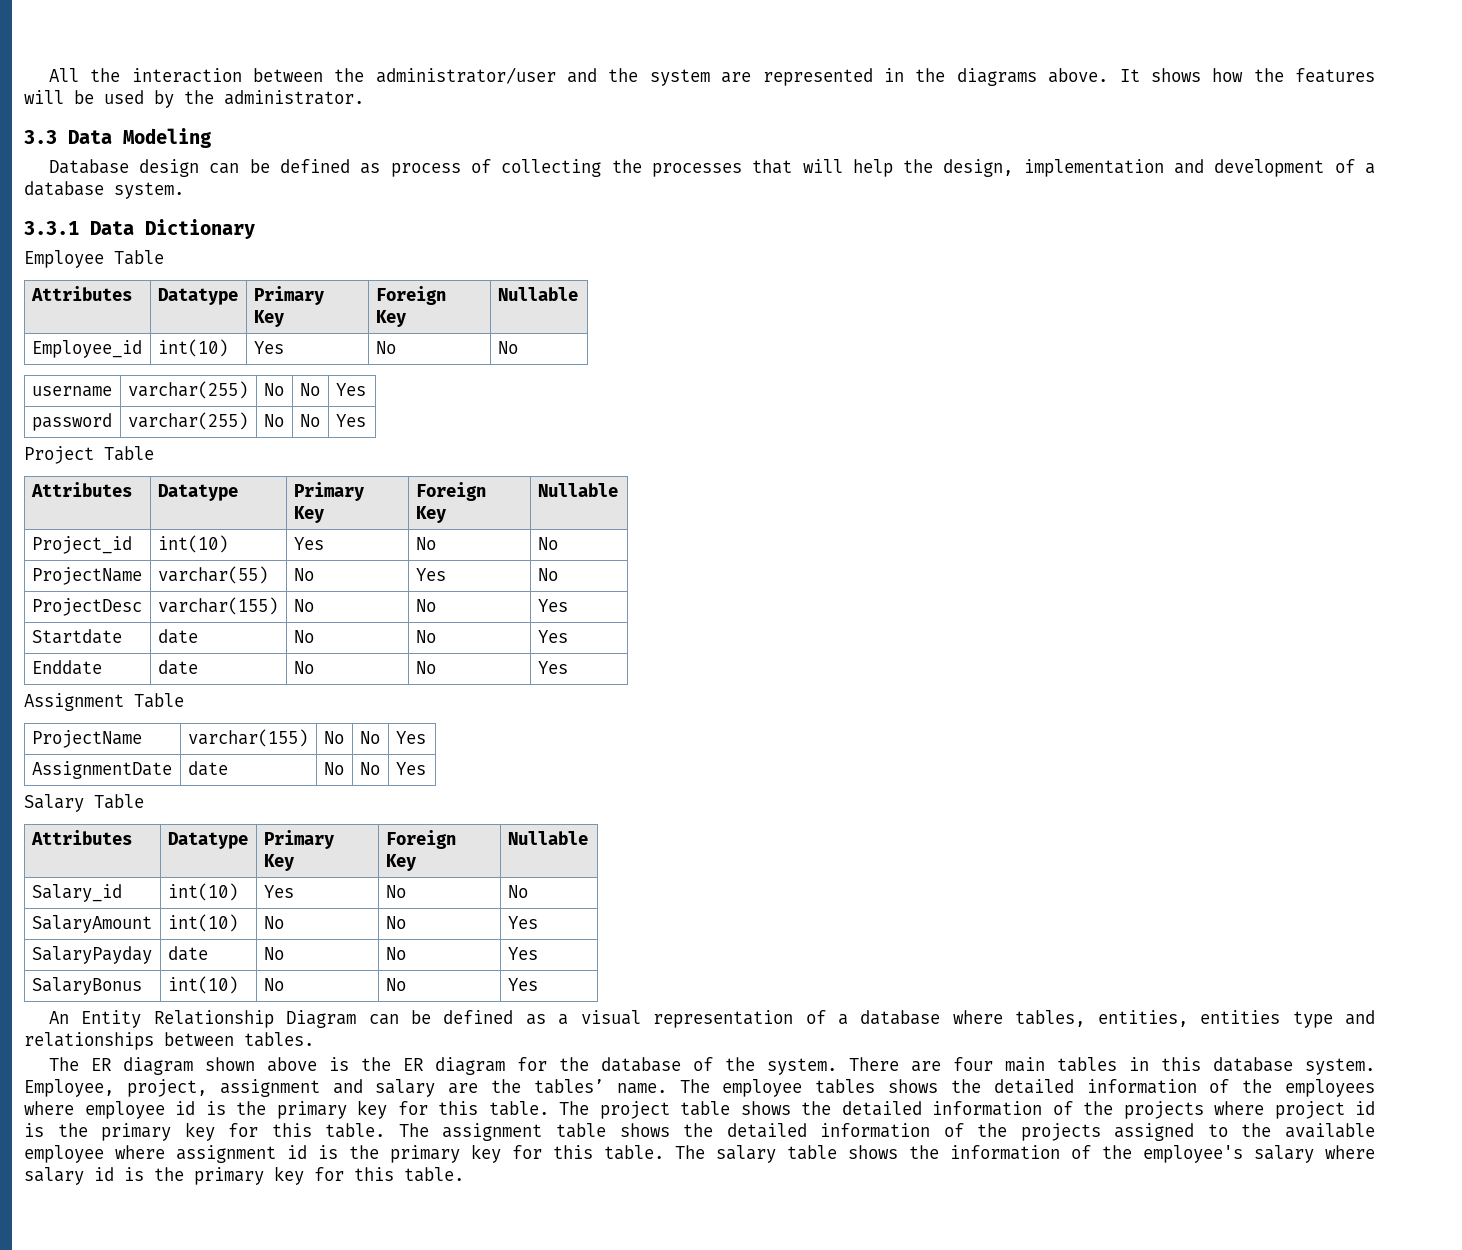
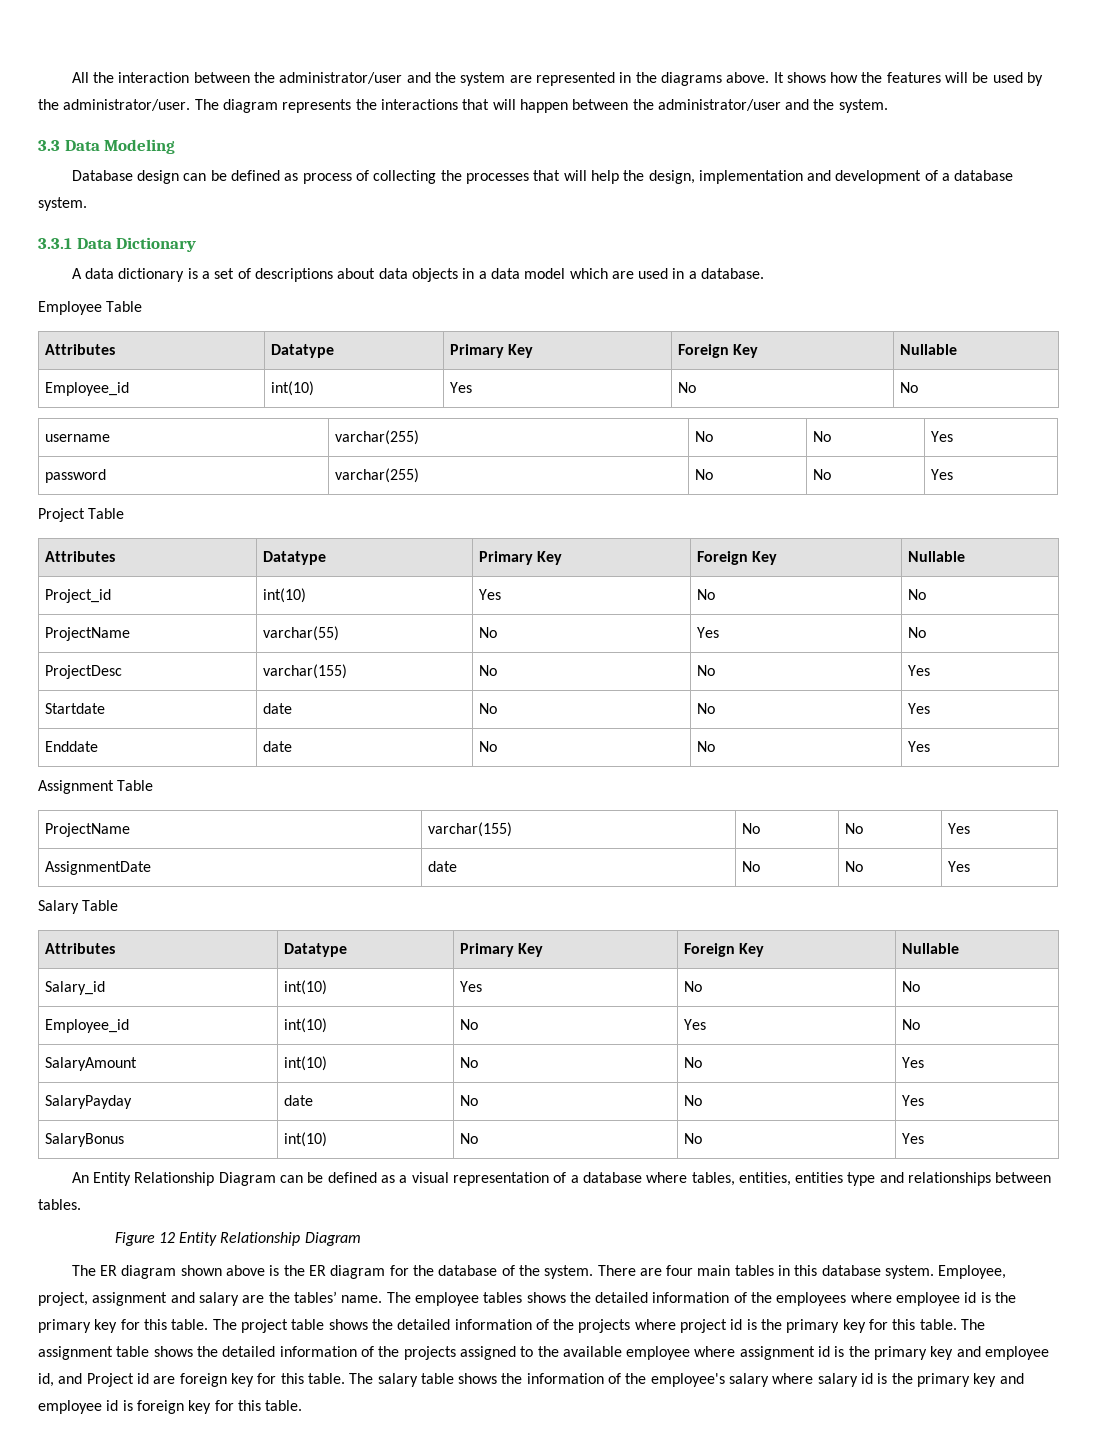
[224,90,364,105] administrator. -> [63,99,888,113] administrator/user. The diagram represents the interactions that will happen between the administrator/user and the system.
(255, 229) none -> [71,268,765,282] // A data dictionary is a set of descriptions about data objects in a data model which are used in a database.
(528, 891) none -> [44,1019,129,1033] [283,1018,327,1033] [459,1019,478,1030] [683,1019,706,1030] [901,1019,920,1030] // Employee_id | int(10) | No | Yes | No
(314, 1039) none -> [114,1232,361,1246] // Figure 12 Entity Relationship Diagram
(501, 1153) none -> [956,1346,1050,1360] [38,1373,254,1387] and employee id, and Project id are foreign key
(304, 1175) none -> [999,1373,1024,1384] [38,1400,212,1414] and employee id is foreign key

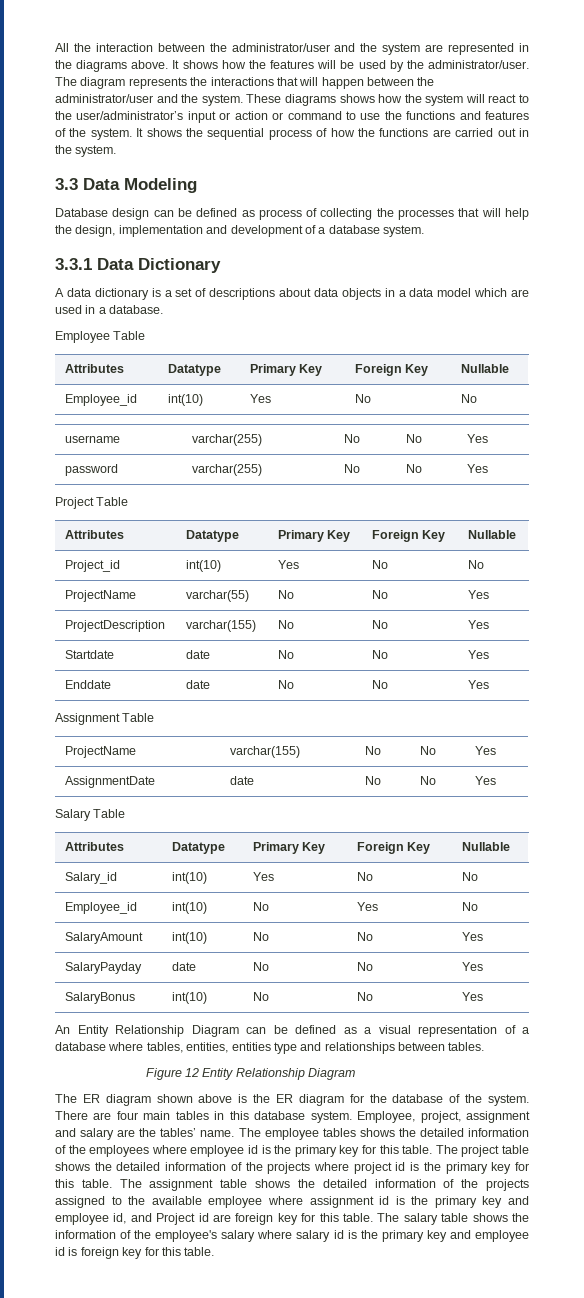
(888, 106) none -> [246,94,529,106] [55,111,529,123] [55,128,529,140] [55,145,117,157] These diagrams shows how the system will react to the user/administrator’s input or action or command to use the functions and features of the system. It shows the sequential process of how the functions are carried out in the system.
[696,627,719,638] [907,627,926,638] [44,665,122,679] | Yes | No // ProjectDesc -> [371,590,388,599] [467,590,489,599] [64,620,165,632] | No | Yes // ProjectDescription

